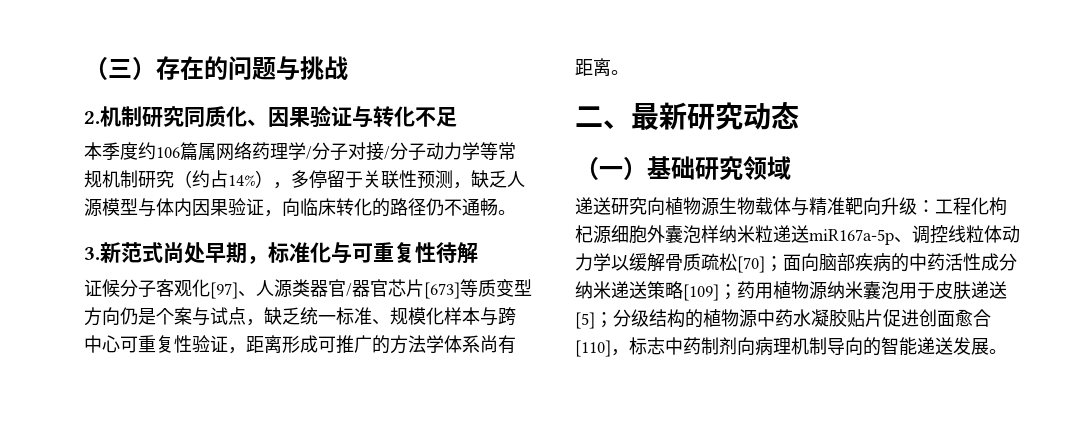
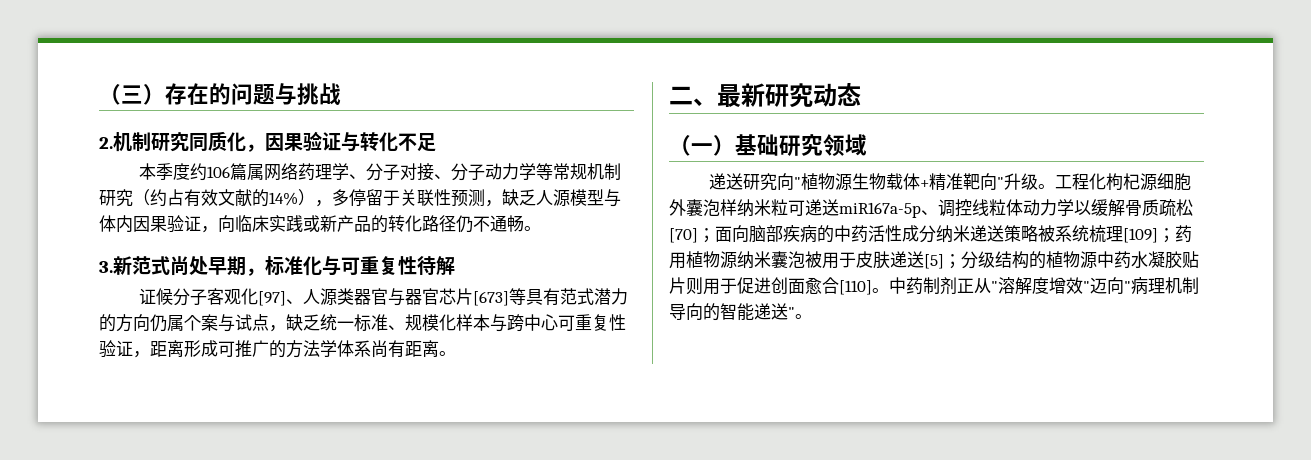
[247,119,268,126] 、 -> [246,144,265,152] ，
[306,146,312,159] / -> [348,174,366,179] 、
[384,146,390,159] / -> [433,174,451,179] 、
(228, 179) none -> [184,189,269,207] 有效文献的
[336,198,390,217] 转化的 -> [269,215,422,233] 实践或新产品的转化
[346,283,352,296] / -> [387,288,405,306] 与
[478,279,532,297] [84,307,156,326] 质变型方向仍是 -> [525,288,628,306] [99,314,184,332] 具有范式潜力的方向仍属
(665, 206) none -> [793,177,801,188] "
[791,197,809,216] 与 -> [919,180,929,188] +
[881,197,935,215] 升级： -> [996,173,1055,190] "升级。
(773, 234) none -> [788,200,805,216] 可
(683, 290) none -> [1038,225,1123,243] 被系统梳理
(899, 290) none -> [805,251,822,268] 被
(883, 318) none -> [686,277,737,295] 则用于
[611,337,665,356] ，标志 -> [872,288,889,293] 。
[737,337,755,355] 向 -> [957,277,1131,295] 正从"溶解度增效"迈向"
[953,337,989,355] 发展 -> [788,307,795,318] "

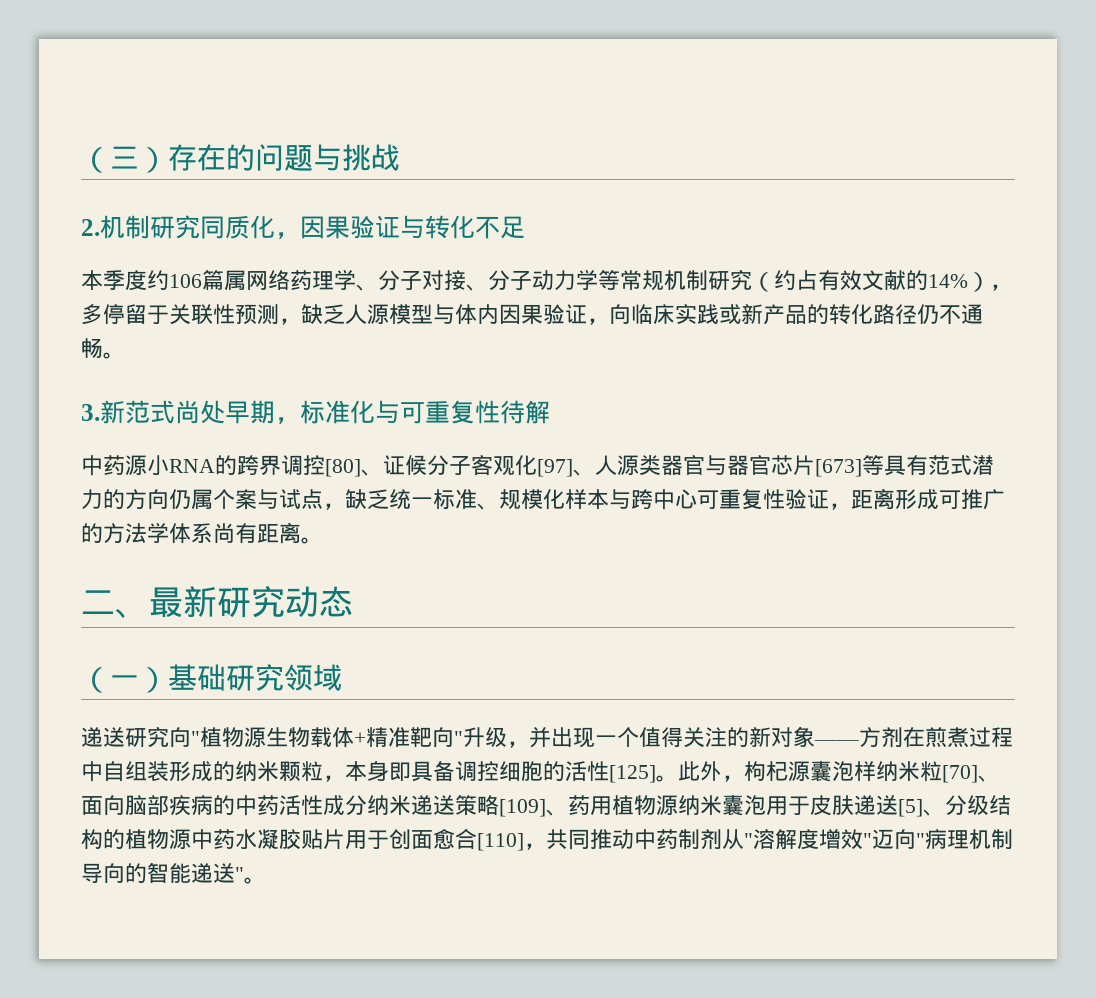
(455, 265) none -> [81,455,383,477] 中药源小RNA的跨界调控[80]、
[1037,173,1191,191] [669,199,1193,218] [669,228,715,243] 。工程化枸杞源细胞外囊泡样纳米粒可递送miR167a-5p、调控线粒体动力学以缓解骨质疏松[70]； -> [507,726,1013,748] [81,761,1000,783] ，并出现一个值得关注的新对象——方剂在煎煮过程中自组装形成的纳米颗粒，本身即具备调控细胞的活性[125]。此外，枸杞源囊泡样纳米粒[70]、
[1038,225,1175,243] 被系统梳理[109]； -> [499,799,568,817] [109]、
[805,251,822,268] 被 -> (766, 805) none
[944,254,961,269] ； -> [923,809,945,816] 、
[686,277,771,295] 则用于促进 -> [345,830,389,849] 用于
[872,288,889,293] 。 -> [524,829,634,850] ，共同推动
[957,278,974,293] 正 -> (722, 839) none

